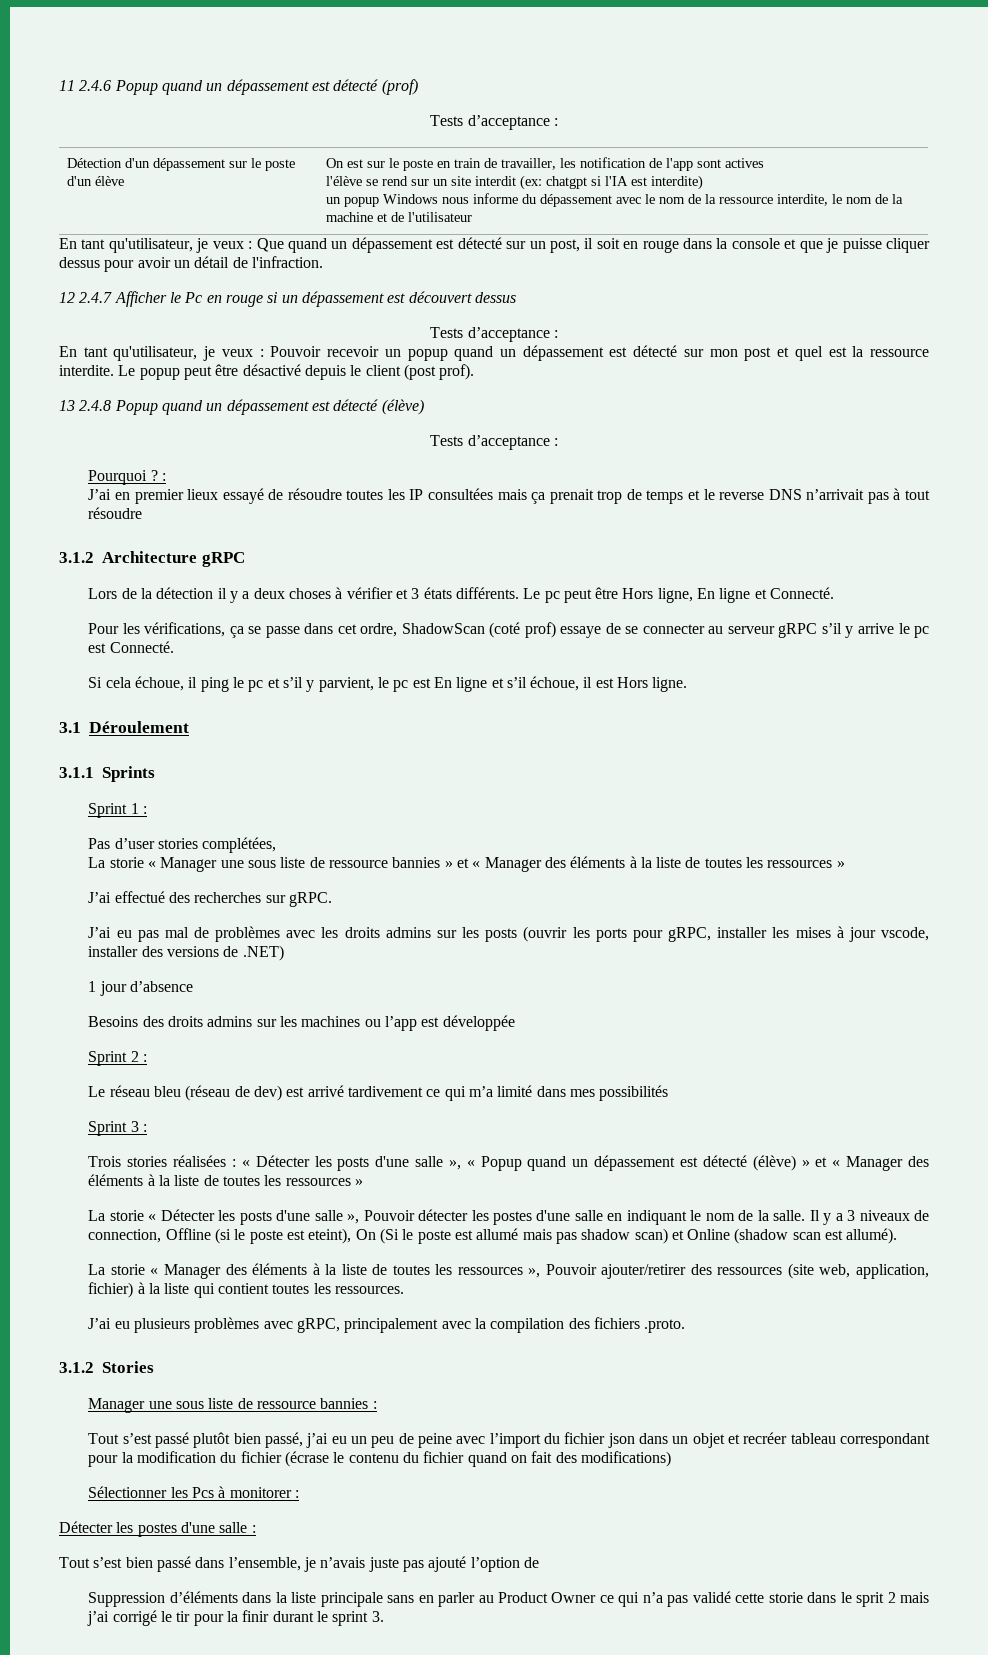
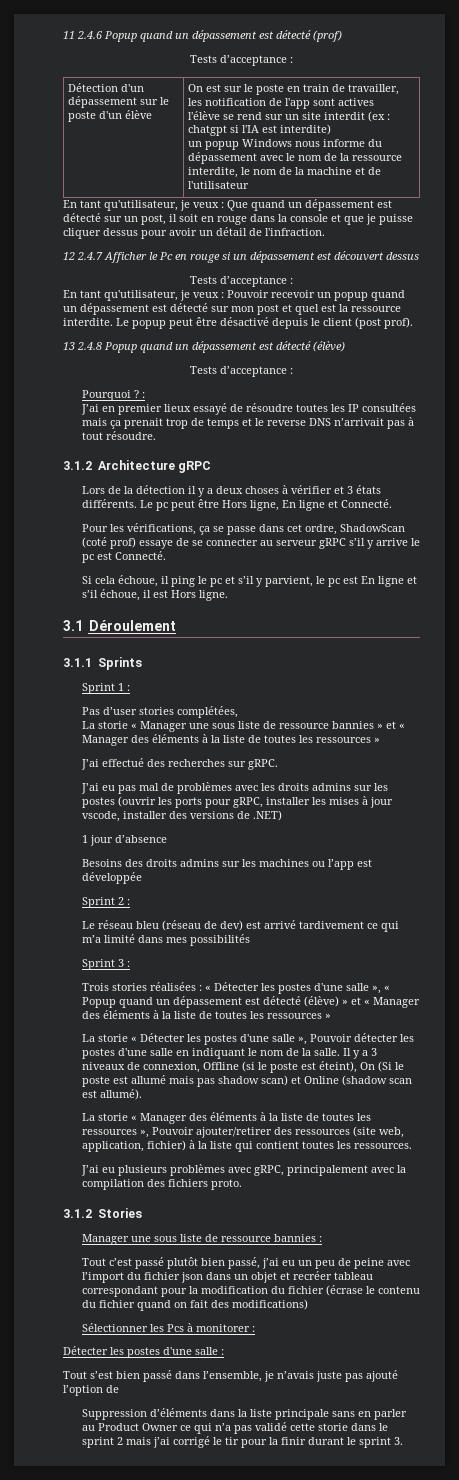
[520,175,543,190] (ex: -> [367,111,390,122] (ex :
[88,507,143,519] résoudre -> [105,431,156,440] résoudre.
[485,928,518,942] posts -> [81,797,115,808] postes
[337,1157,370,1171] posts -> [277,983,311,994] postes
[239,1211,272,1225] posts -> [203,1034,237,1045] postes
[88,1229,162,1243] connection, -> [142,1062,200,1073] connexion,
[308,1228,352,1244] eteint), -> [318,1061,357,1073] éteint),
[644,1319,686,1333] .proto. -> [210,1179,242,1190] proto.
[122,1433,152,1444] s’est -> [108,1258,132,1266] c’est
[856,1592,885,1607] sprit -> [81,1437,114,1448] sprint

